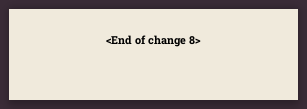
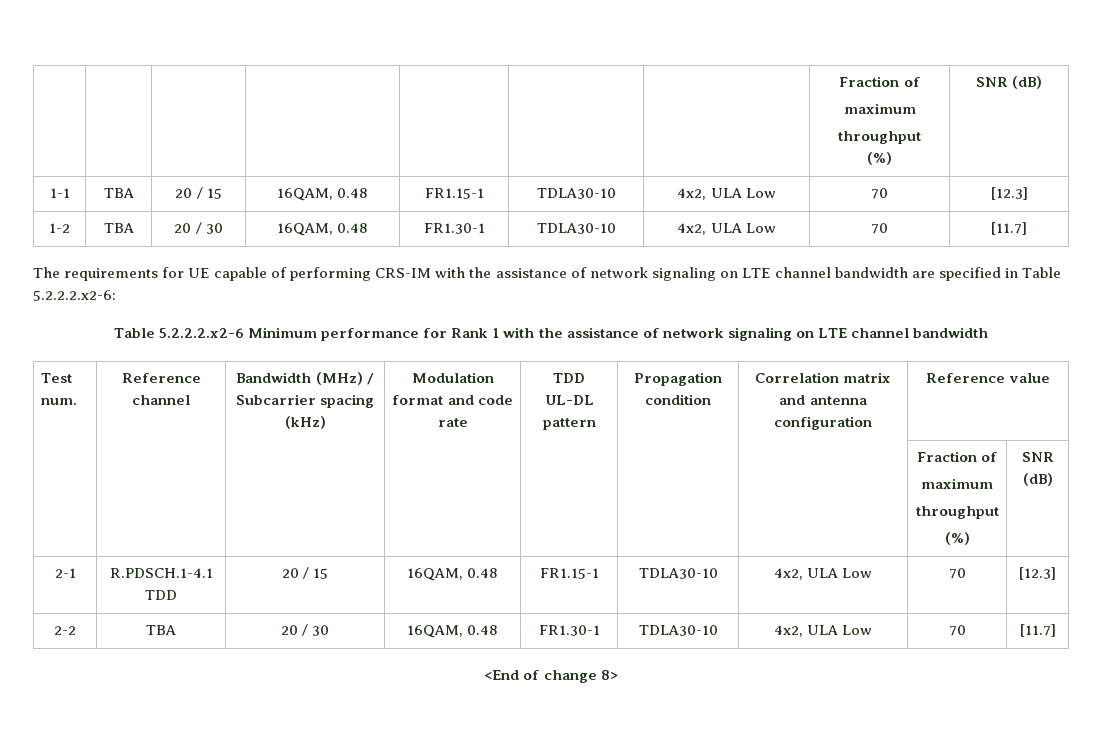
(106, 40) none -> [839,76,920,87] [843,103,916,114] [838,131,921,144] [867,152,892,165] [975,76,1043,89] [49,188,70,198] [103,188,134,198] [175,187,222,199] [276,188,369,201] [424,188,484,199] [536,188,616,199] [677,188,776,200] [871,188,888,199] [990,187,1028,200] [49,223,70,233] [103,223,134,233] [174,222,223,234] [276,223,369,236] [423,223,485,234] [536,223,616,234] [677,223,776,235] [871,223,888,234] [991,222,1027,235] [33,267,1062,281] [33,290,116,301] [114,327,988,341] [40,373,72,383] [40,398,77,405] [121,373,201,383] [132,395,190,405] [236,372,374,385] [235,394,375,408] [284,416,326,429] [411,372,494,383] [392,395,513,405] [437,418,468,427] [553,373,585,383] [544,395,594,405] [542,418,596,430] [634,372,722,386] [645,394,711,405] [754,372,892,383] [779,395,867,405] [774,416,872,430] [926,373,1050,383] [916,451,998,462] [921,478,993,489] [915,506,999,519] [944,532,970,545] [1021,452,1054,462] [1022,473,1053,486] [54,568,76,578] [109,568,213,578] [145,590,177,600] [281,567,329,579] [406,568,499,581] [539,568,599,579] [638,568,718,579] [773,568,873,580] [948,568,966,579] [1019,567,1056,580] [54,626,76,635] [146,625,176,635] [280,624,330,636] [406,625,499,638] [538,625,600,636] [638,625,718,636] [773,625,873,637] [948,625,966,636] [1019,624,1056,637] | | | | | | | Fraction of // maximum // throughput // (%) | SNR (dB) // 1-1 | TBA | 20 / 15 | 16QAM, 0.48 | FR1.15-1 | TDLA30-10 | 4x2, ULA Low | 70 | [12.3] // 1-2 | TBA | 20 / 30 | 16QAM, 0.48 | FR1.30-1 | TDLA30-10 | 4x2, ULA Low | 70 | [11.7] // The requirements for UE capable of performing CRS-IM with the assistance of network signaling on LTE channel bandwidth are specified in Table 5.2.2.2.x2-6: // Table 5.2.2.2.x2-6 Minimum performance for Rank 1 with the assistance of network signaling on LTE channel bandwidth // Test num. | Reference channel | Bandwidth (MHz) / Subcarrier spacing (kHz) | Modulation format and code rate | TDD UL-DL pattern | Propagation condition | Correlation matrix and antenna configuration | Reference value // | | | | | | | Fraction of // maximum // throughput // (%) | SNR (dB) // 2-1 | R.PDSCH.1-4.1 TDD | 20 / 15 | 16QAM, 0.48 | FR1.15-1 | TDLA30-10 | 4x2, ULA Low | 70 | [12.3] // 2-2 | TBA | 20 / 30 | 16QAM, 0.48 | FR1.30-1 | TDLA30-10 | 4x2, ULA Low | 70 | [11.7] //

